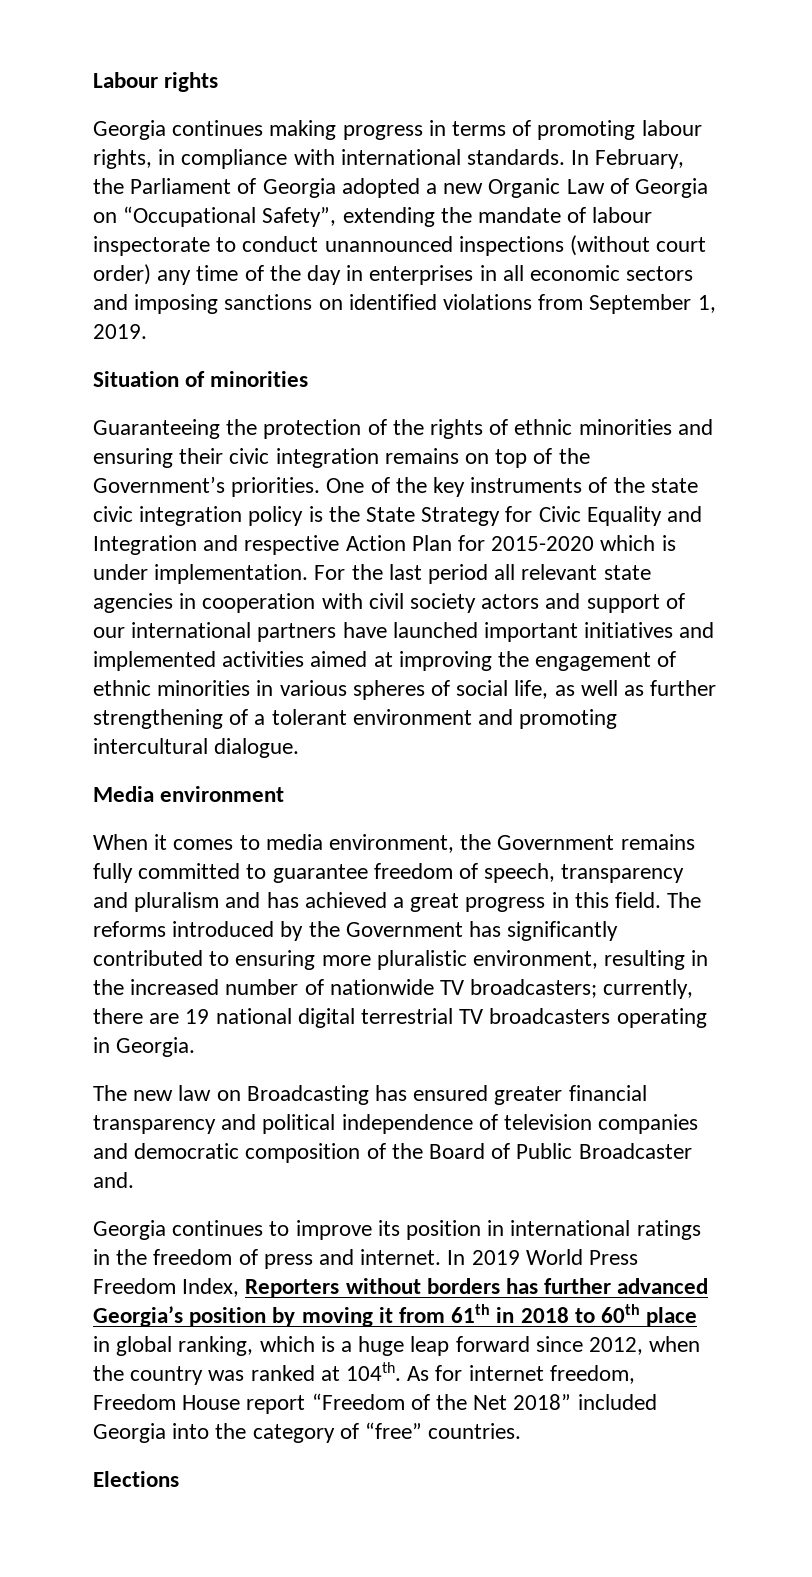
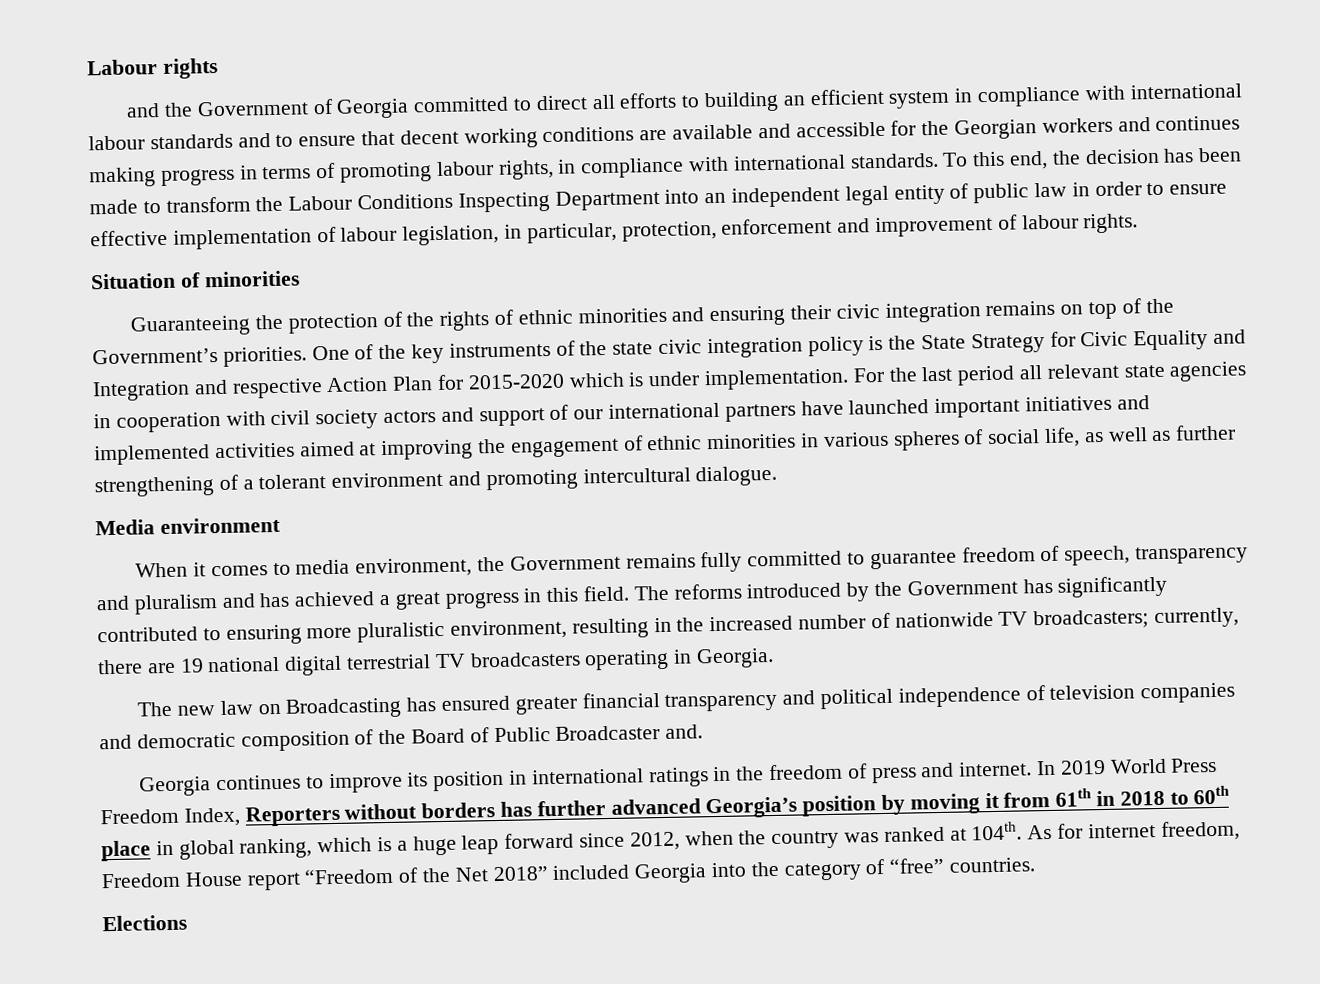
[93,120,166,140] Georgia -> [126,83,1242,119] [88,117,1151,151] and the Government of Georgia committed to direct all efforts to building an efficient system in compliance with international labour standards and to ensure that decent working conditions are available and accessible for the Georgian workers and
[571,149,685,169] [93,178,709,198] [93,206,653,227] [93,235,707,256] [93,264,694,285] [93,294,716,314] [93,324,147,339] In February, the Parliament of Georgia adopted a new Organic Law of Georgia on “Occupational Safety”, extending the mandate of labour inspectorate to conduct unannounced inspections (without court order) any time of the day in enterprises in all economic sectors and imposing sanctions on identified violations from September 1, 2019. -> [942,147,1243,170] [89,181,1228,215] [90,213,1139,250] To this end, the decision has been made to transform the Labour Conditions Inspecting Department into an independent legal entity of public law in order to ensure effective implementation of labour legislation, in particular, protection, enforcement and improvement of labour rights.

